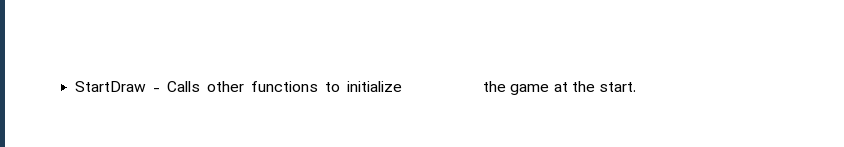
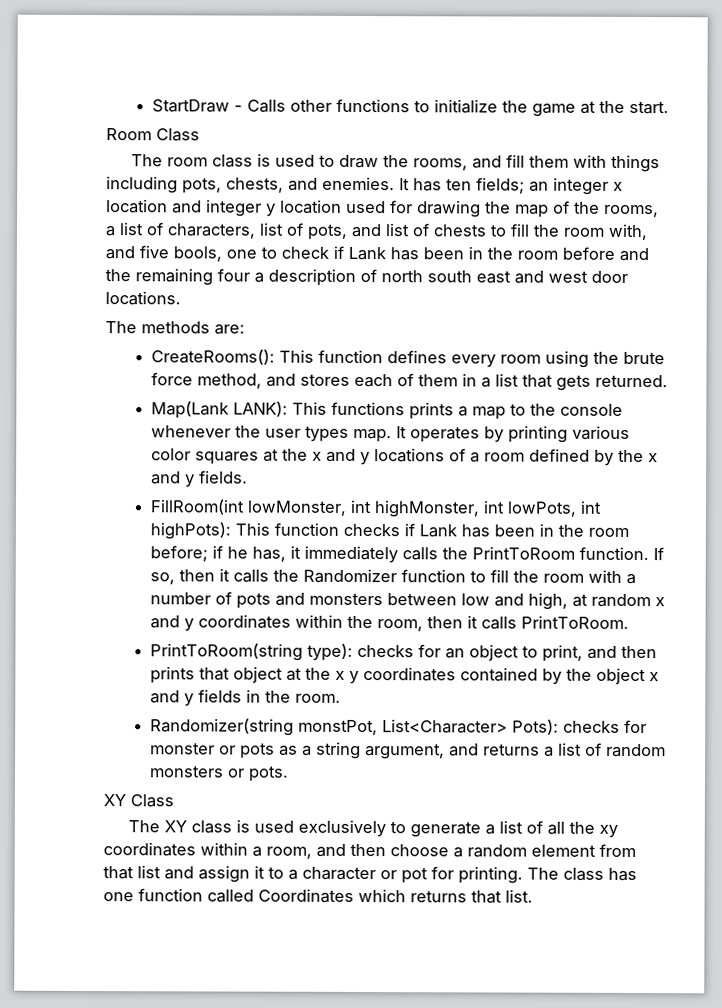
(636, 87) none -> [106,128,200,142] [131,153,661,173] [106,176,623,195] [106,199,659,218] [105,222,648,241] [105,245,649,262] [105,268,628,286] [105,291,181,306] [105,321,245,335] [150,349,665,368] [150,372,668,391] [150,401,623,420] [150,425,630,443] [150,448,658,466] [150,470,248,488] [149,499,602,518] [149,522,629,540] [149,545,664,564] [149,568,636,585] [149,591,665,610] [149,614,629,632] [149,643,657,662] [149,666,659,686] [149,689,341,707] [149,718,647,736] [149,741,666,760] [148,765,289,782] [103,794,174,808] [128,819,619,838] [103,842,636,859] [103,865,637,884] [103,888,533,904] // Room Class // The room class is used to draw the rooms, and fill them with things including pots, chests, and enemies. It has ten fields; an integer x location and integer y location used for drawing the map of the rooms, a list of characters, list of pots, and list of chests to fill the room with, and five bools, one to check if Lank has been in the room before and the remaining four a description of north south east and west door locations. // The methods are: // CreateRooms(): This function defines every room using the brute force method, and stores each of them in a list that gets returned. // Map(Lank LANK): This functions prints a map to the console whenever the user types map. It operates by printing various color squares at the x and y locations of a room defined by the x and y fields. // FillRoom(int lowMonster, int highMonster, int lowPots, int highPots): This function checks if Lank has been in the room before; if he has, it immediately calls the PrintToRoom function. If so, then it calls the Randomizer function to fill the room with a number of pots and monsters between low and high, at random x and y coordinates within the room, then it calls PrintToRoom. // PrintToRoom(string type): checks for an object to print, and then prints that object at the x y coordinates contained by the object x and y fields in the room. // Randomizer(string monstPot, List<Character> Pots): checks for monster or pots as a string argument, and returns a list of random monsters or pots. // XY Class // The XY class is used exclusively to generate a list of all the xy coordinates within a room, and then choose a random element from that list and assign it to a character or pot for printing. The class has one function called Coordinates which returns that list.

